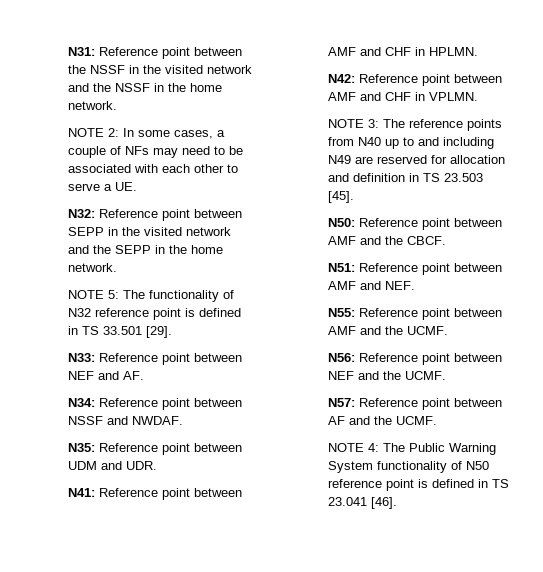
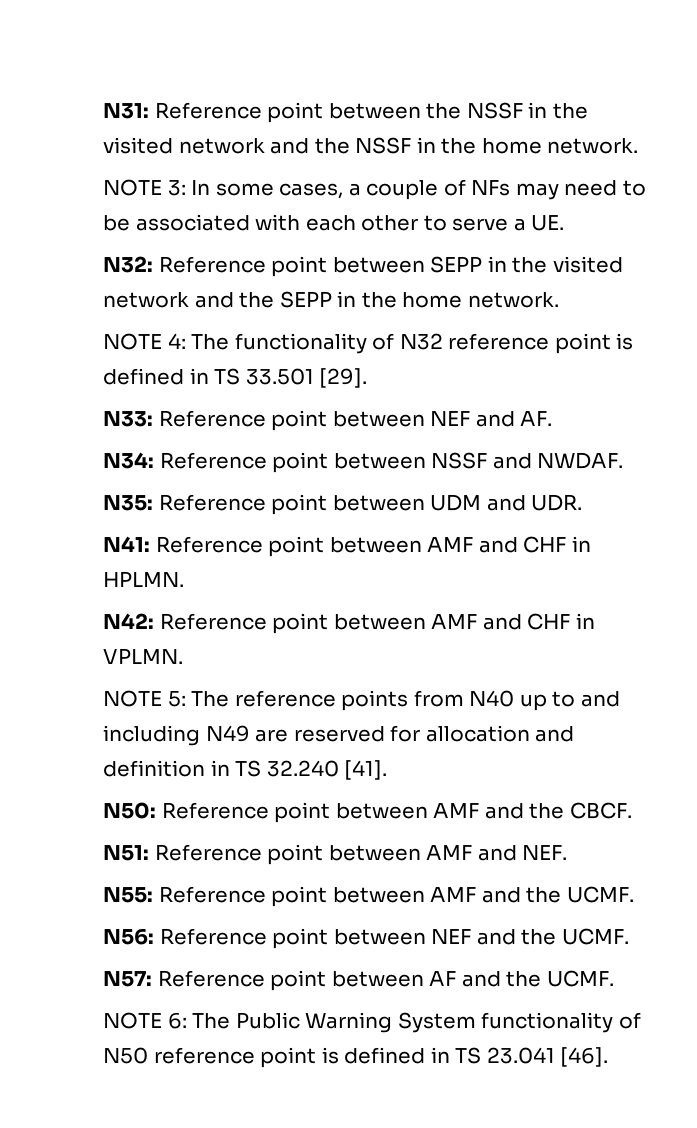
[107,128,119,137] 2: -> [167,180,186,196] 3:
[107,290,119,299] 5: -> [167,333,186,349] 4:
[367,119,379,128] 3: -> [167,691,186,707] 5:
[443,173,483,182] [327,191,354,203] 23.503 [45]. -> [266,760,388,780] 32.240 [41].
[367,443,379,452] 4: -> [167,1012,187,1029] 6:

